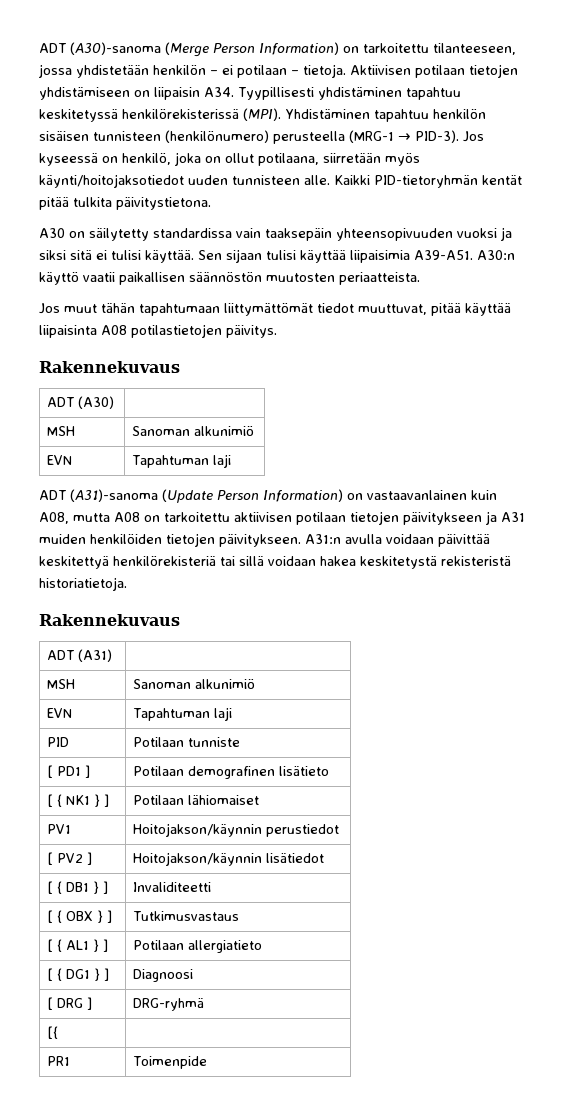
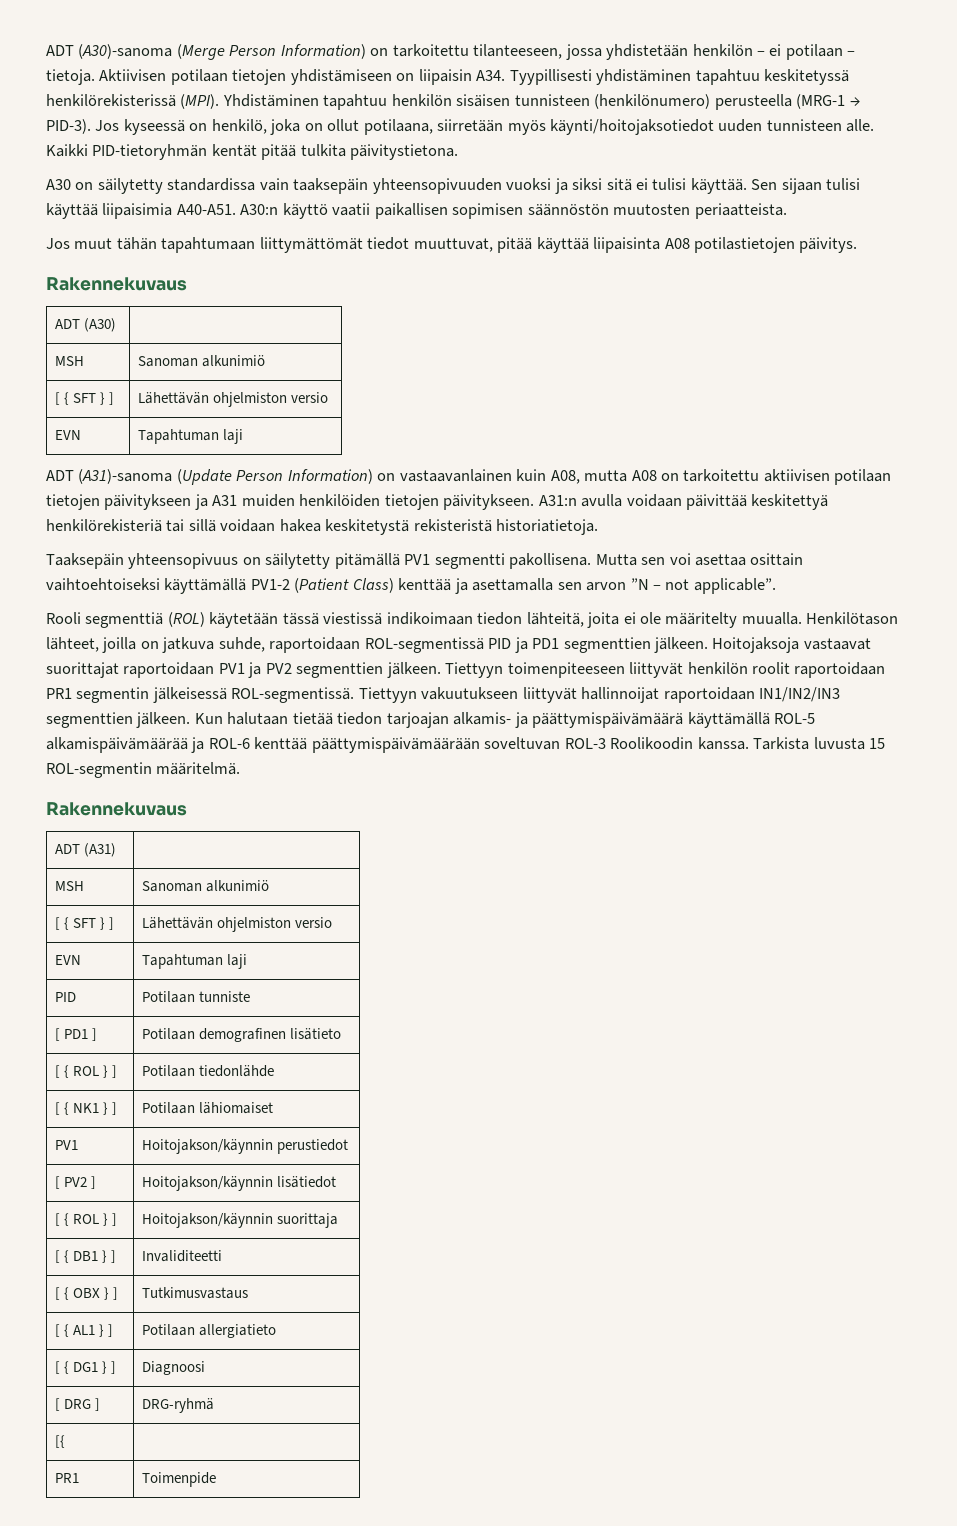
[414,250,473,260] A39-A51. -> [176,204,236,215] A40-A51.
(185, 278) none -> [452,203,524,219] sopimisen
(255, 430) none -> [55,392,115,405] [138,392,329,407] // [ { SFT } ] | Lähettävän ohjelmiston versio
(127, 584) none -> [46,553,804,569] [46,578,776,594] [46,612,899,628] [46,637,871,653] [46,662,886,678] [46,687,841,703] [46,712,816,728] [46,737,886,753] [46,762,241,778] // Taaksepäin yhteensopivuus on säilytetty pitämällä PV1 segmentti pakollisena. Mutta sen voi asettaa osittain vaihtoehtoiseksi käyttämällä PV1-2 (Patient Class) kenttää ja asettamalla sen arvon ”N – not applicable”. // Rooli segmenttiä (ROL) käytetään tässä viestissä indikoimaan tiedon lähteitä, joita ei ole määritelty muualla. Henkilötason lähteet, joilla on jatkuva suhde, raportoidaan ROL-segmentissä PID ja PD1 segmenttien jälkeen. Hoitojaksoja vastaavat suorittajat raportoidaan PV1 ja PV2 segmenttien jälkeen. Tiettyyn toimenpiteeseen liittyvät henkilön roolit raportoidaan PR1 segmentin jälkeisessä ROL-segmentissä. Tiettyyn vakuutukseen liittyvät hallinnoijat raportoidaan IN1/IN2/IN3 segmenttien jälkeen. Kun halutaan tietää tiedon tarjoajan alkamis- ja päättymispäivämäärä käyttämällä ROL-5 alkamispäivämäärää ja ROL-6 kenttää päättymispäivämäärään soveltuvan ROL-3 Roolikoodin kanssa. Tarkista luvusta 15 ROL-segmentin määritelmä.
(256, 683) none -> [55,917,115,930] [142,917,333,932] // [ { SFT } ] | Lähettävän ohjelmiston versio
(330, 771) none -> [55,1065,118,1078] [142,1065,275,1077] // [ { ROL } ] | Potilaan tiedonlähde
(325, 858) none -> [55,1213,118,1226] [142,1213,339,1228] // [ { ROL } ] | Hoitojakson/käynnin suorittaja

